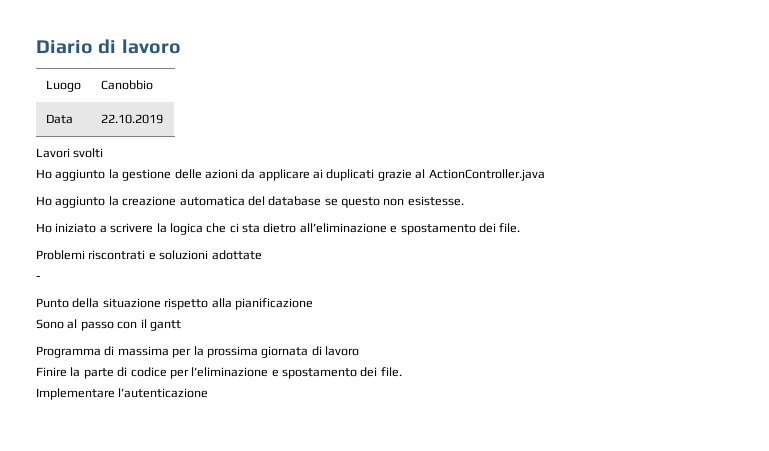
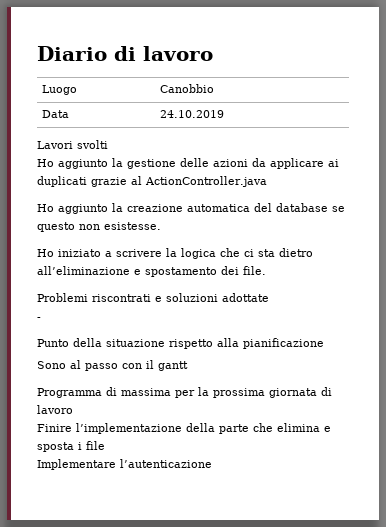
[100,114,163,124] 22.10.2019 -> [160,110,225,118] 24.10.2019
[70,367,402,379] la parte di codice per l’eliminazione e spostamento dei file. -> [76,423,331,434] [37,441,105,452] l’implementazione della parte che elimina e sposta i file

